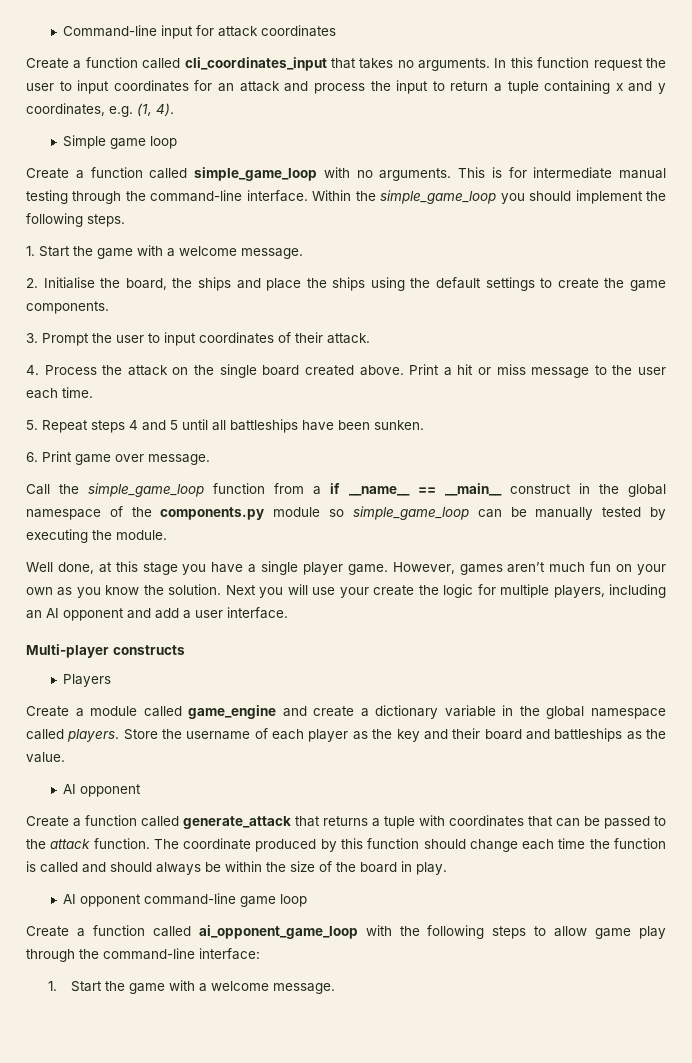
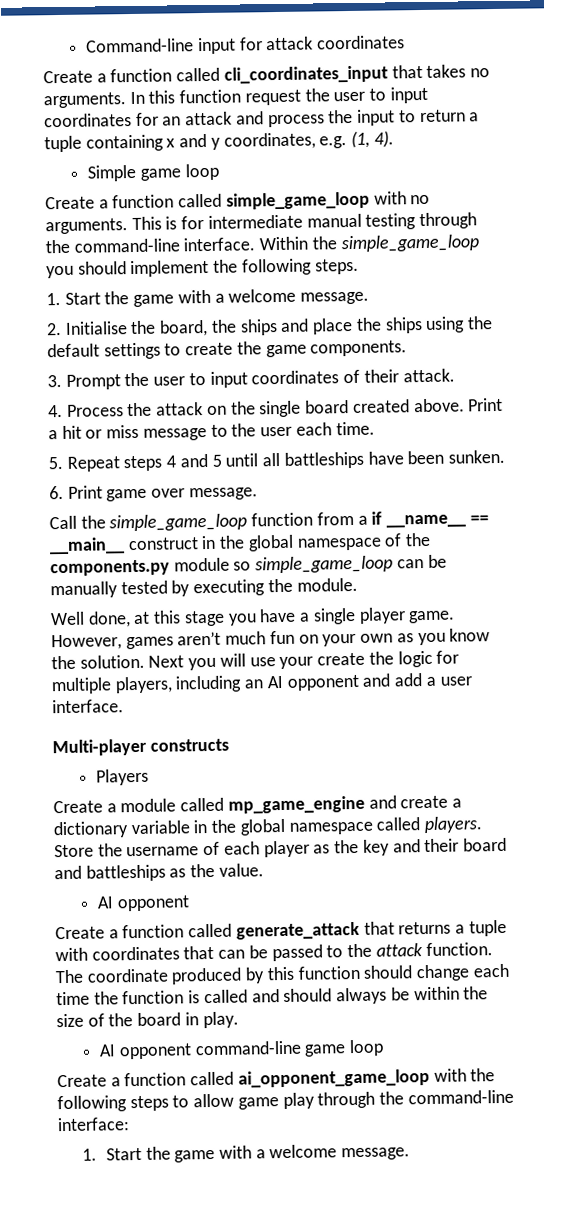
[188,705,277,719] game_engine -> [227,795,365,814] mp_game_engine

